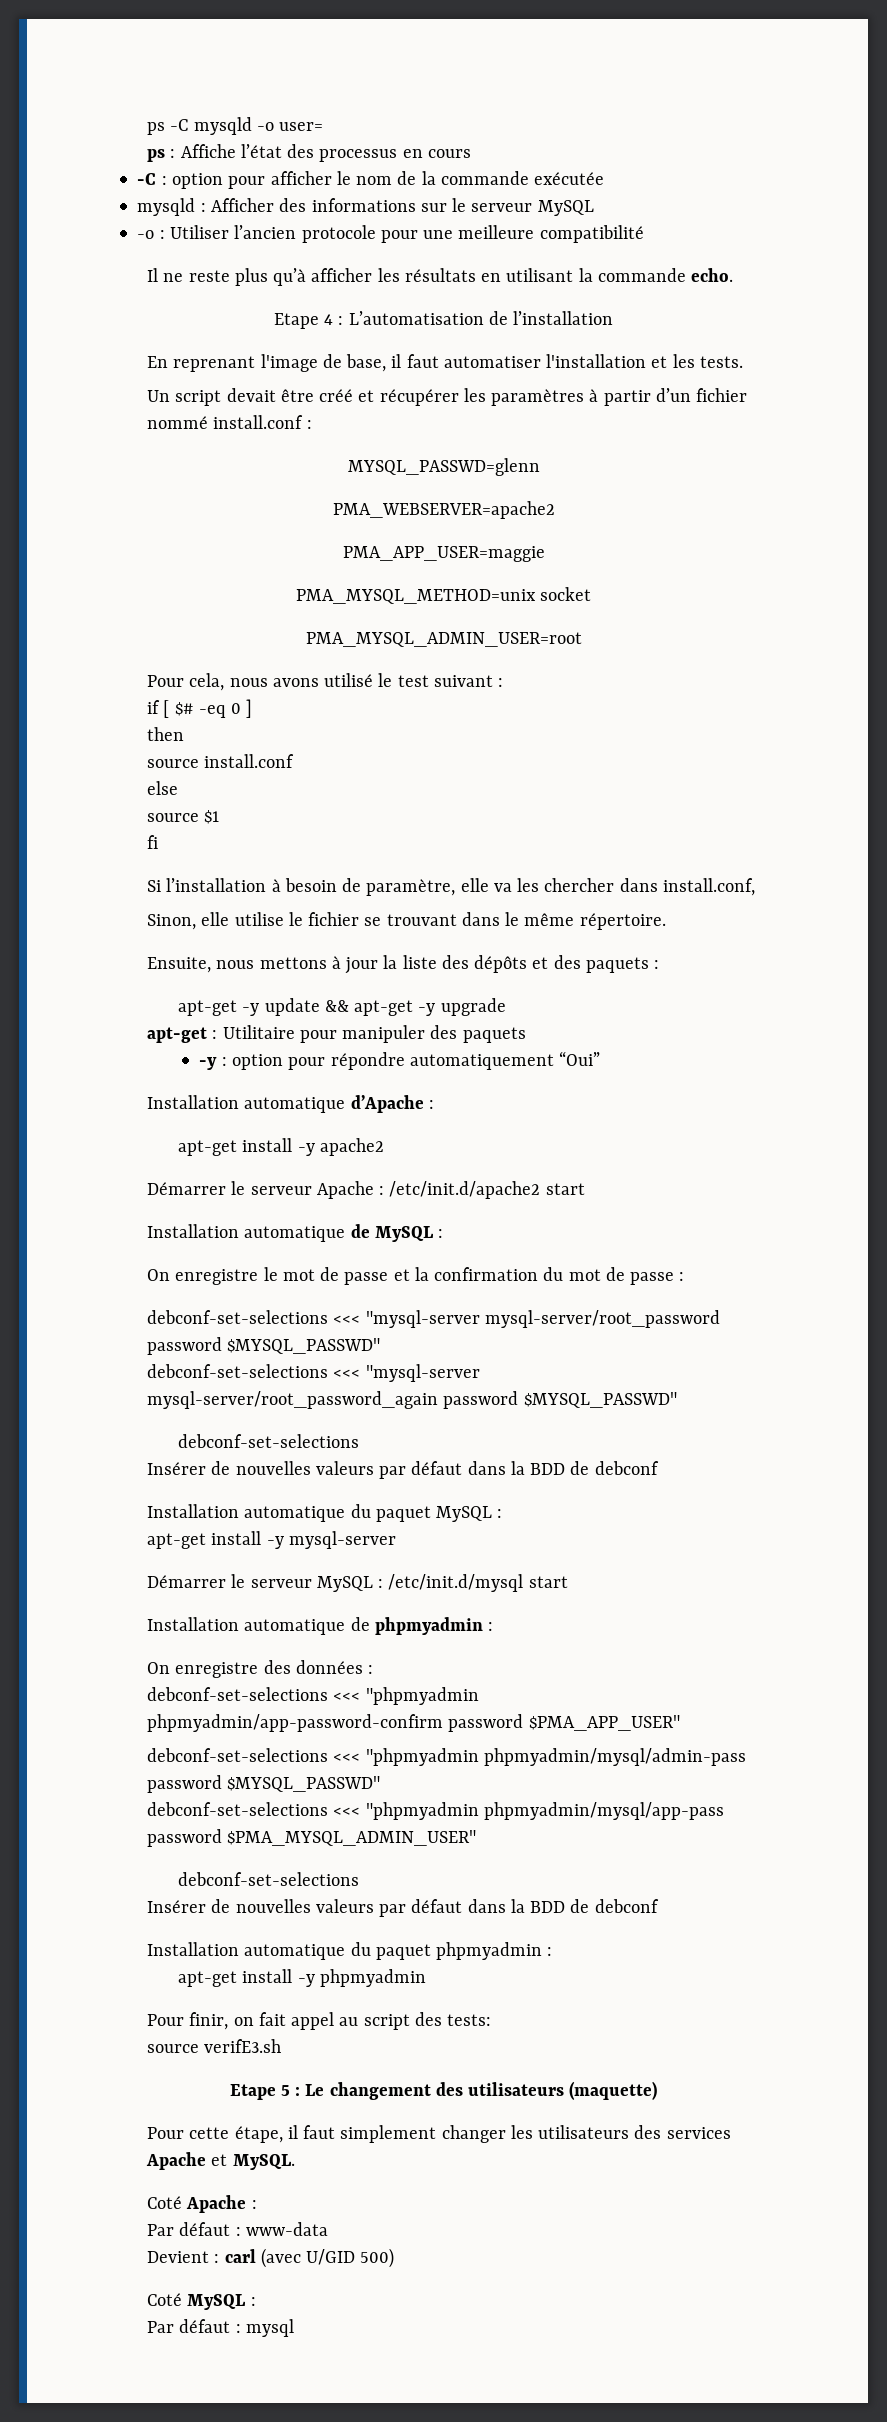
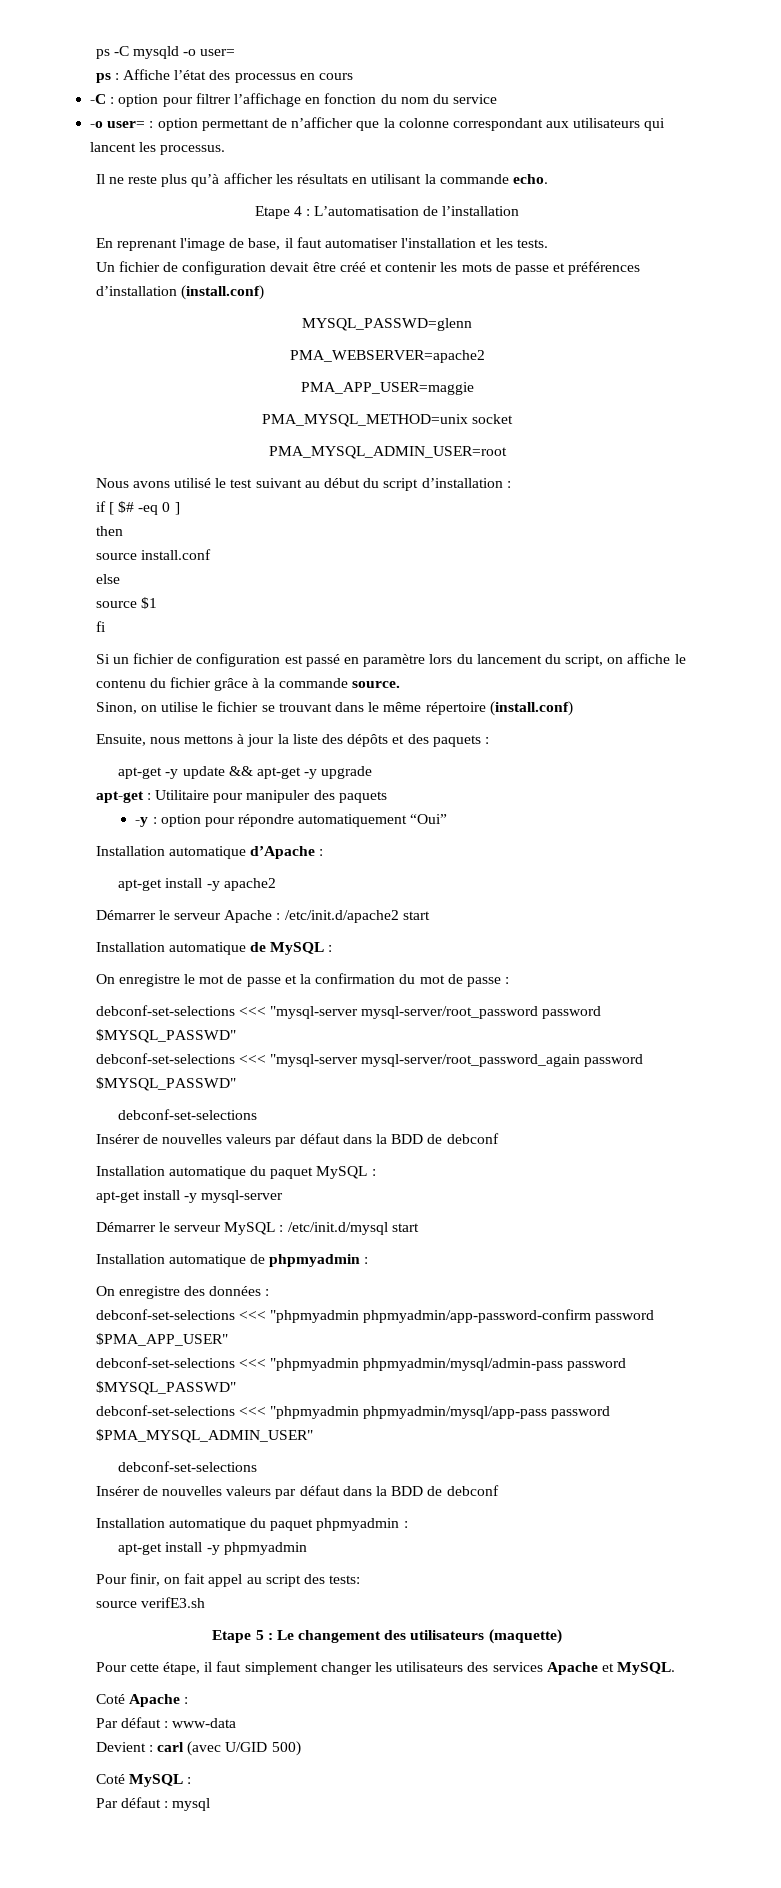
[270,171,605,185] [137,198,594,216] [137,225,644,243] afficher le nom de la commande exécutée // mysqld : Afficher des informations sur le serveur MySQL // -o : Utiliser l’ancien protocole pour une meilleure compatibilité -> [195,93,498,107] [90,117,666,131] [90,142,226,155] filtrer l’affichage en fonction du nom du service // -o user= : option permettant de n’afficher que la colonne correspondant aux utilisateurs qui lancent les processus.
[175,390,222,406] script -> [118,261,267,275] fichier de configuration
[379,388,748,406] [147,415,312,429] récupérer les paramètres à partir d’un fichier nommé install.conf : -> [385,261,641,275] [95,285,264,300] contenir les mots de passe et préférences d’installation (install.conf)
[147,673,268,691] Pour cela, nous -> [95,478,129,488] Nous
(493, 681) none -> [304,478,503,491] au début du script d’installation
[166,878,755,896] l’installation à besoin de paramètre, elle va les chercher dans install.conf, -> [112,653,686,667] [95,677,400,691] un fichier de configuration est passé en paramètre lors du lancement du script, on affiche le contenu du fichier grâce à la commande source.
[201,912,230,926] elle -> [140,705,157,712] on
[579,913,666,930] répertoire. -> [425,701,573,716] répertoire (install.conf)

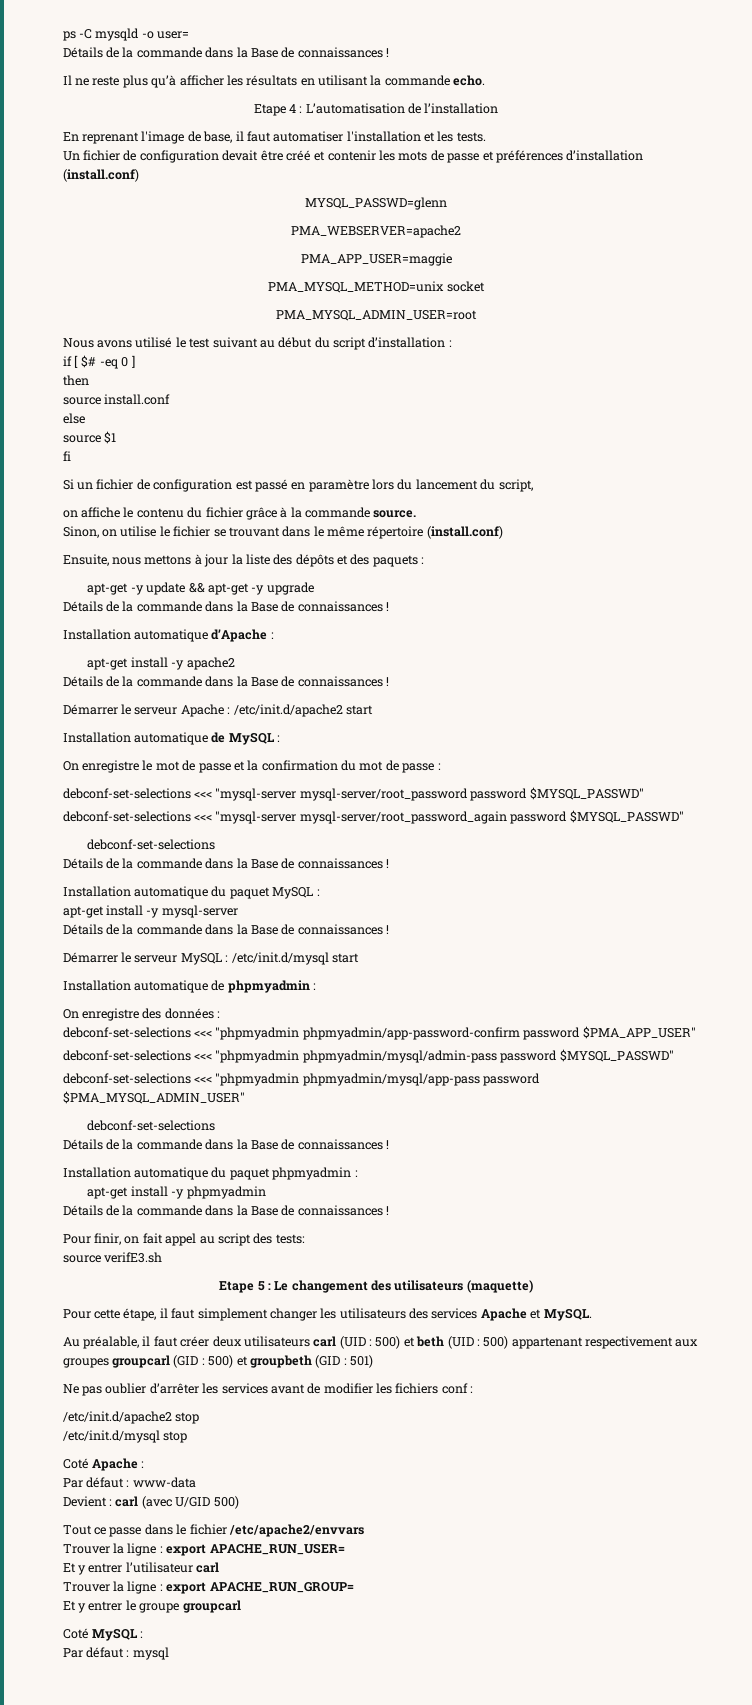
[95,69,353,83] [90,93,498,107] [90,117,666,131] [90,142,226,155] ps : Affiche l’état des processus en cours // -C : option pour filtrer l’affichage en fonction du nom du service // -o user= : option permettant de n’afficher que la colonne correspondant aux utilisateurs qui lancent les processus. -> [62,47,390,58] Détails de la commande dans la Base de connaissances !
(604, 660) none -> (533, 485) //
[95,790,387,803] [135,814,448,827] apt-get : Utilitaire pour manipuler des paquets // -y : option pour répondre automatiquement “Oui” -> [62,601,390,612] Détails de la commande dans la Base de connaissances !
(276, 884) none -> [62,676,390,687] // Détails de la commande dans la Base de connaissances !
[95,1133,499,1147] Insérer de nouvelles valeurs par défaut dans la BDD de debconf -> [62,858,390,869] Détails de la commande dans la Base de connaissances !
(284, 1196) none -> [62,924,390,935] // Détails de la commande dans la Base de connaissances !
[95,1485,499,1499] Insérer de nouvelles valeurs par défaut dans la BDD de debconf -> [62,1139,390,1150] Détails de la commande dans la Base de connaissances !
(307, 1548) none -> [62,1205,390,1216] // Détails de la commande dans la Base de connaissances !
(676, 1668) none -> [62,1336,699,1349] [62,1355,374,1368] [62,1383,474,1396] [62,1411,200,1424] [62,1430,188,1443] // Au préalable, il faut créer deux utilisateurs carl (UID : 500) et beth (UID : 500) appartenant respectivement aux groupes groupcarl (GID : 500) et groupbeth (GID : 501) // Ne pas oublier d’arrêter les services avant de modifier les fichiers conf : // /etc/init.d/apache2 stop // /etc/init.d/mysql stop
(301, 1748) none -> [62,1524,364,1537] [62,1543,345,1556] [62,1562,220,1575] [62,1581,354,1594] [62,1600,241,1613] // Tout ce passe dans le fichier /etc/apache2/envvars // Trouver la ligne : export APACHE_RUN_USER= // Et y entrer l’utilisateur carl // Trouver la ligne : export APACHE_RUN_GROUP= // Et y entrer le groupe groupcarl

